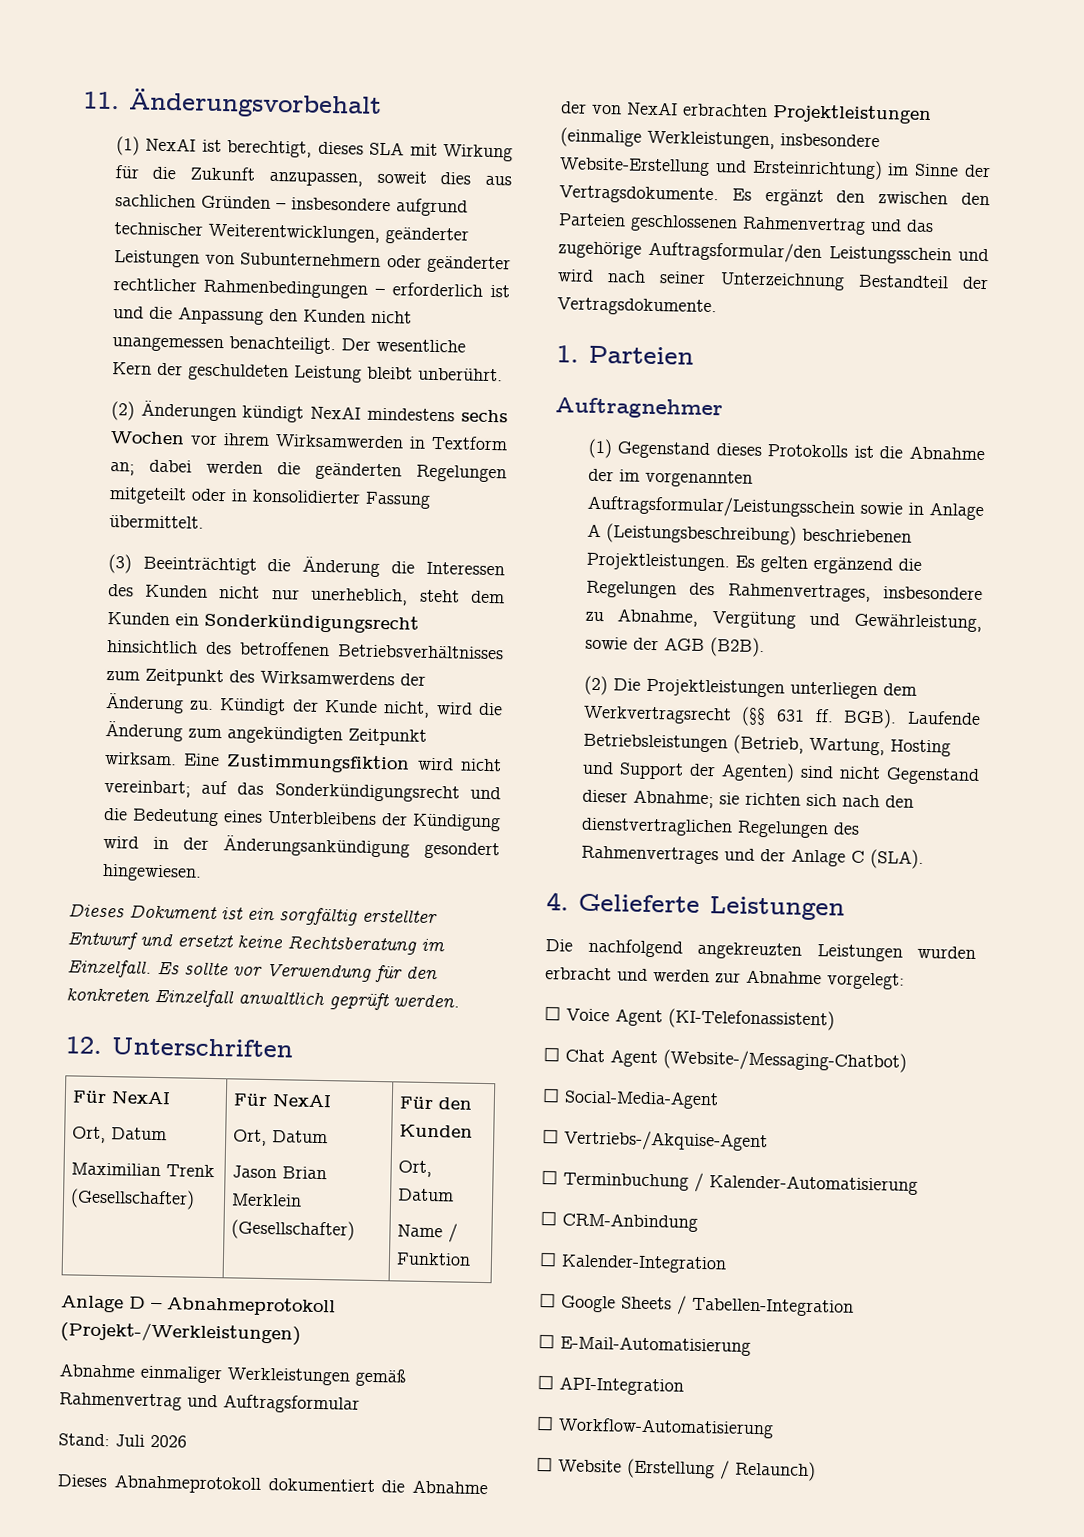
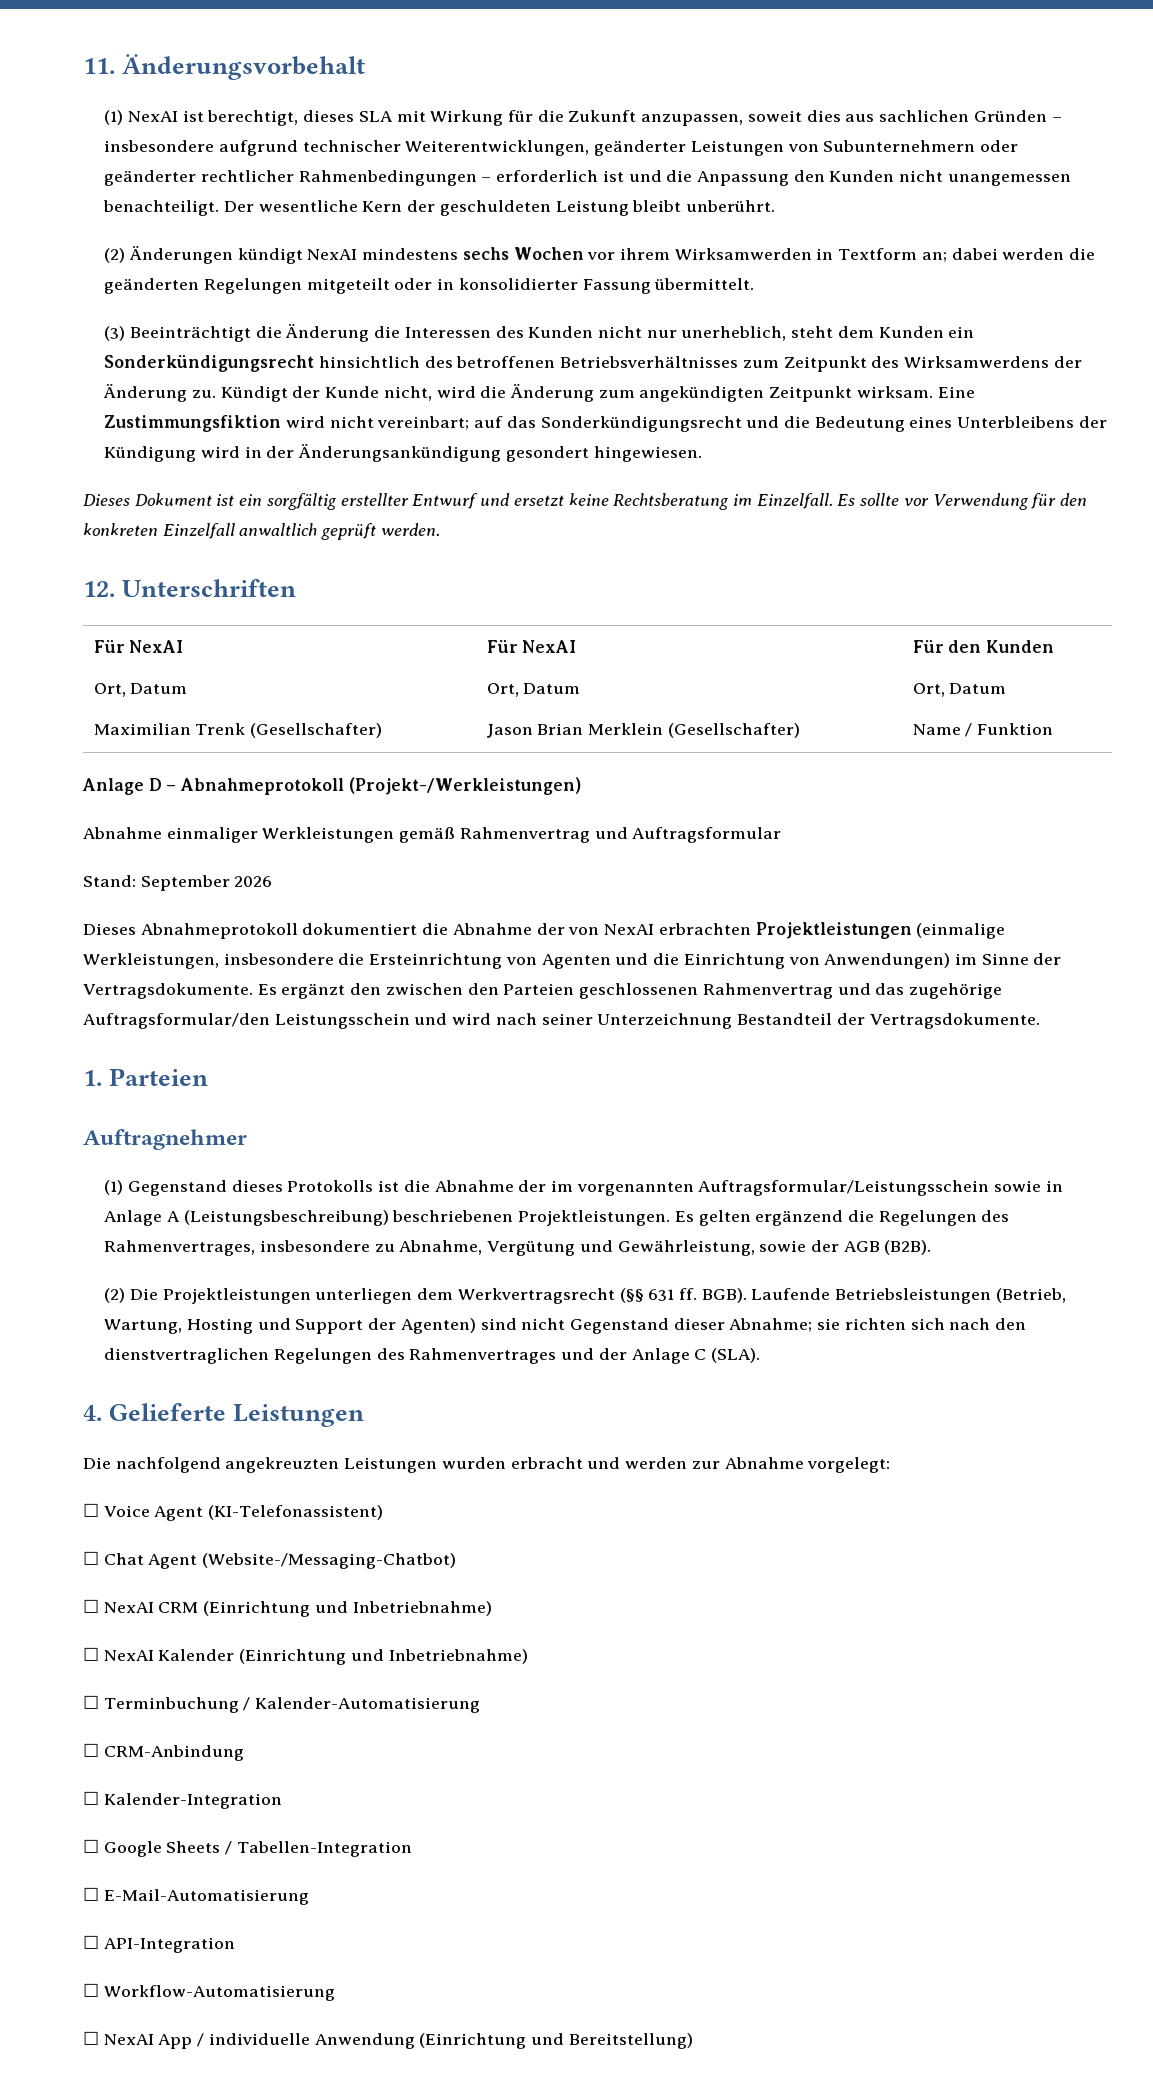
[115,1434,145,1447] Juli -> [140,875,230,891] September
[559,157,883,181] Website-Erstellung und Ersteinrichtung) -> [338,953,951,969] die Ersteinrichtung von Agenten und die Einrichtung von Anwendungen)
[564,1089,719,1110] [542,1129,768,1153] Social-Media-Agent // ☐ Vertriebs-/Akquise-Agent -> [103,1601,492,1617] [83,1647,528,1665] NexAI CRM (Einrichtung und Inbetriebnahme) // ☐ NexAI Kalender (Einrichtung und Inbetriebnahme)
[558,1458,816,1482] Website (Erstellung / Relaunch) -> [103,2033,693,2049] NexAI App / individuelle Anwendung (Einrichtung und Bereitstellung)

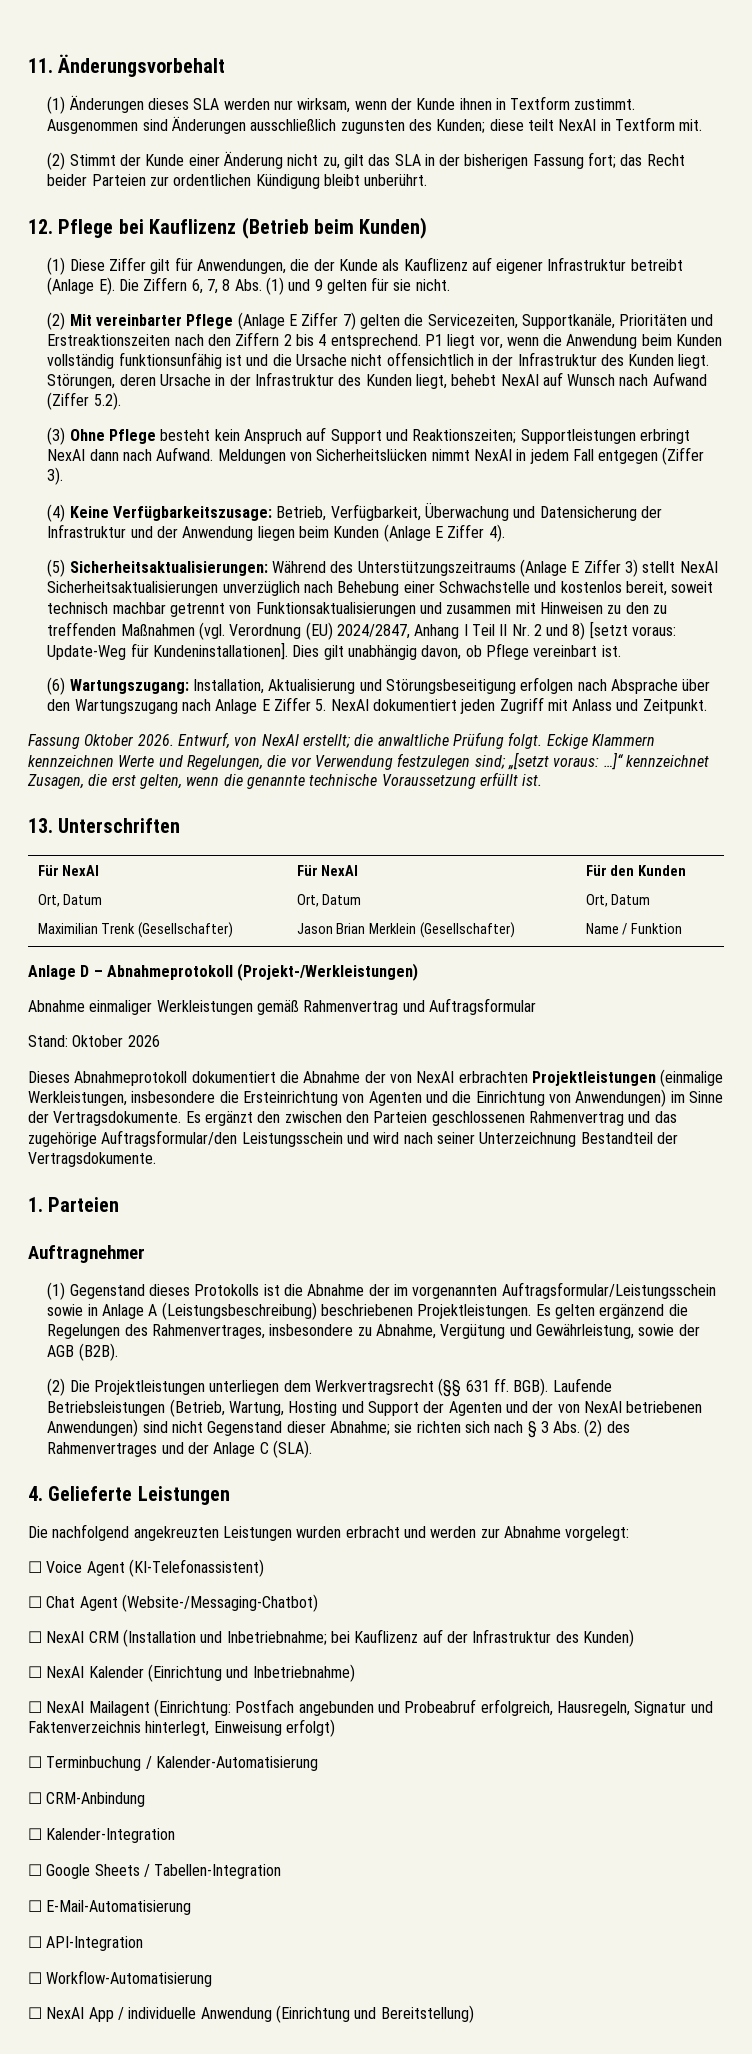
[127,110,1062,126] [104,140,1019,156] [104,170,1071,186] [103,200,776,216] [104,245,1096,264] [104,278,755,294] [104,323,975,342] [104,355,1082,372] [103,383,975,402] [104,415,1107,432] [104,443,702,462] [83,493,1088,510] [83,523,440,540] [83,581,115,597] NexAI ist berechtigt, dieses SLA mit Wirkung für die Zukunft anzupassen, soweit dies aus sachlichen Gründen – insbesondere aufgrund technischer Weiterentwicklungen, geänderter Leistungen von Subunternehmern oder geänderter rechtlicher Rahmenbedingungen – erforderlich ist und die Anpassung den Kunden nicht unangemessen benachteiligt. Der wesentliche Kern der geschuldeten Leistung bleibt unberührt. // (2) Änderungen kündigt NexAI mindestens sechs Wochen vor ihrem Wirksamwerden in Textform an; dabei werden die geänderten Regelungen mitgeteilt oder in konsolidierter Fassung übermittelt. // (3) Beeinträchtigt die Änderung die Interessen des Kunden nicht nur unerheblich, steht dem Kunden ein Sonderkündigungsrecht hinsichtlich des betroffenen Betriebsverhältnisses zum Zeitpunkt des Wirksamwerdens der Änderung zu. Kündigt der Kunde nicht, wird die Änderung zum angekündigten Zeitpunkt wirksam. Eine Zustimmungsfiktion wird nicht vereinbart; auf das Sonderkündigungsrecht und die Bedeutung eines Unterbleibens der Kündigung wird in der Änderungsankündigung gesondert hingewiesen. // Dieses Dokument ist ein sorgfältig erstellter Entwurf und ersetzt keine Rechtsberatung im Einzelfall. Es sollte vor Verwendung für den konkreten Einzelfall anwaltlich geprüft werden. // 12. -> [68,95,636,113] [47,116,703,134] [47,151,685,170] [47,174,428,189] [28,217,428,239] [47,257,683,275] [47,277,450,295] [47,312,714,330] [47,332,723,349] [47,352,710,369] [47,372,707,389] [47,392,121,410] [47,427,690,445] [47,447,705,465] [47,467,64,485] [47,502,662,522] [47,524,505,542] [47,559,718,577] [47,581,714,596] [47,602,667,617] [47,621,677,640] [47,642,621,660] [47,677,711,695] [47,697,707,714] [28,732,655,749] [28,752,709,770] [27,772,543,789] [28,818,53,833] Änderungen dieses SLA werden nur wirksam, wenn der Kunde ihnen in Textform zustimmt. Ausgenommen sind Änderungen ausschließlich zugunsten des Kunden; diese teilt NexAI in Textform mit. // (2) Stimmt der Kunde einer Änderung nicht zu, gilt das SLA in der bisherigen Fassung fort; das Recht beider Parteien zur ordentlichen Kündigung bleibt unberührt. // 12. Pflege bei Kauflizenz (Betrieb beim Kunden) // (1) Diese Ziffer gilt für Anwendungen, die der Kunde als Kauflizenz auf eigener Infrastruktur betreibt (Anlage E). Die Ziffern 6, 7, 8 Abs. (1) und 9 gelten für sie nicht. // (2) Mit vereinbarter Pflege (Anlage E Ziffer 7) gelten die Servicezeiten, Supportkanäle, Prioritäten und Erstreaktionszeiten nach den Ziffern 2 bis 4 entsprechend. P1 liegt vor, wenn die Anwendung beim Kunden vollständig funktionsunfähig ist und die Ursache nicht offensichtlich in der Infrastruktur des Kunden liegt. Störungen, deren Ursache in der Infrastruktur des Kunden liegt, behebt NexAI auf Wunsch nach Aufwand (Ziffer 5.2). // (3) Ohne Pflege besteht kein Anspruch auf Support und Reaktionszeiten; Supportleistungen erbringt NexAI dann nach Aufwand. Meldungen von Sicherheitslücken nimmt NexAI in jedem Fall entgegen (Ziffer 3). // (4) Keine Verfügbarkeitszusage: Betrieb, Verfügbarkeit, Überwachung und Datensicherung der Infrastruktur und der Anwendung liegen beim Kunden (Anlage E Ziffer 4). // (5) Sicherheitsaktualisierungen: Während des Unterstützungszeitraums (Anlage E Ziffer 3) stellt NexAI Sicherheitsaktualisierungen unverzüglich nach Behebung einer Schwachstelle und kostenlos bereit, soweit technisch machbar getrennt von Funktionsaktualisierungen und zusammen mit Hinweisen zu den zu treffenden Maßnahmen (vgl. Verordnung (EU) 2024/2847, Anhang I Teil II Nr. 2 und 8) [setzt voraus: Update-Weg für Kundeninstallationen]. Dies gilt unabhängig davon, ob Pflege vereinbart ist. // (6) Wartungszugang: Installation, Aktualisierung und Störungsbeseitigung erfolgen nach Absprache über den Wartungszugang nach Anlage E Ziffer 5. NexAI dokumentiert jeden Zugriff mit Anlass und Zeitpunkt. // Fassung Oktober 2026. Entwurf, von NexAI erstellt; die anwaltliche Prüfung folgt. Eckige Klammern kennzeichnen Werte und Regelungen, die vor Verwendung festzulegen sind; „[setzt voraus: …]“ kennzeichnet Zusagen, die erst gelten, wenn die genannte technische Voraussetzung erfüllt ist. // 13.
[140,875,230,891] September -> [72,1035,124,1047] Oktober
[400,1318,476,1334] Agenten) -> [448,1401,703,1416] [47,1419,139,1437] Agenten und der von NexAI betriebenen Anwendungen)
[995,1318,1027,1330] [104,1348,372,1364] den dienstvertraglichen Regelungen -> [527,1419,603,1438] § 3 Abs. (2)
[203,1601,492,1617] (Einrichtung und Inbetriebnahme) -> [122,1629,634,1647] (Installation und Inbetriebnahme; bei Kauflizenz auf der Infrastruktur des Kunden)
(528, 1656) none -> [28,1699,713,1717] [28,1719,335,1737] // ☐ NexAI Mailagent (Einrichtung: Postfach angebunden und Probeabruf erfolgreich, Hausregeln, Signatur und Faktenverzeichnis hinterlegt, Einweisung erfolgt)

